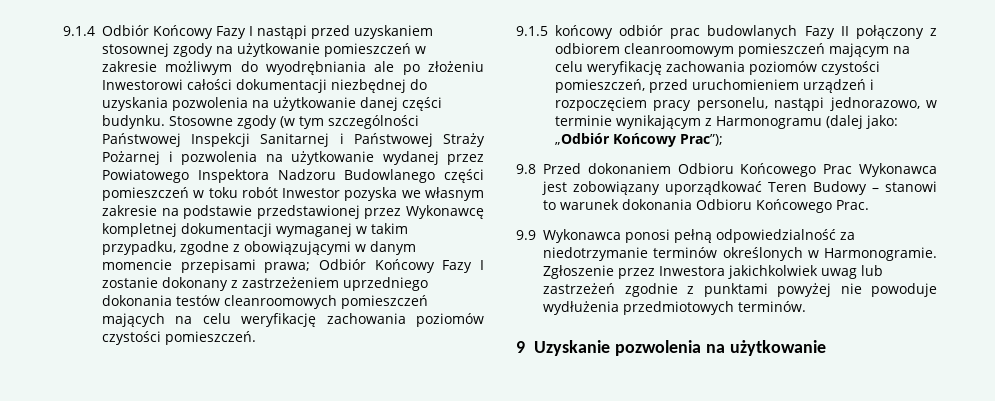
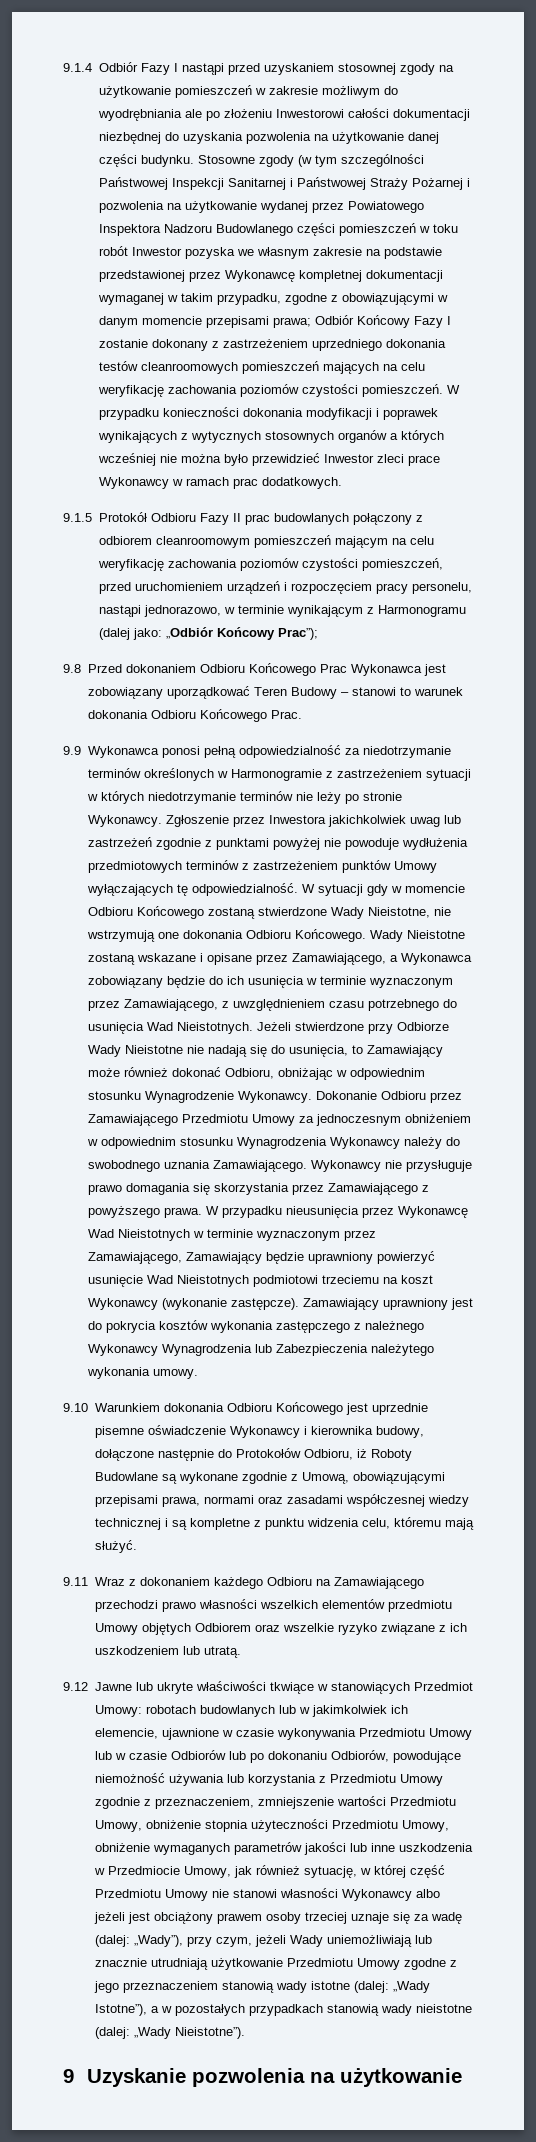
[153,25,213,39] Końcowy -> (138, 67) none
[516,25,849,39] // 9.1.5 końcowy odbiór prac budowlanych Fazy II -> [446,385,460,394] [98,407,438,420] [97,430,444,443] [97,453,440,466] [98,477,342,489] [63,512,349,525] W przypadku konieczności dokonania modyfikacji i poprawek wynikających z wytycznych stosownych organów a których wcześniej nie można było przewidzieć Inwestor zleci prace Wykonawcy w ramach prac dodatkowych. // 9.1.5 Protokół Odbioru Fazy II prac budowlanych
[824,247,937,261] Harmonogramie. -> [230,769,471,781] [86,791,402,804] [87,815,162,827] Harmonogramie z zastrzeżeniem sytuacji w których niedotrzymanie terminów nie leży po stronie Wykonawcy.
[738,301,806,312] terminów. -> [185,860,437,873] [86,883,465,896] [87,906,451,919] [86,929,465,942] [87,953,472,965] [87,976,453,988] [87,999,457,1011] [87,1022,449,1034] [87,1045,443,1057] [87,1067,425,1080] [87,1091,462,1103] [87,1114,471,1126] [86,1137,460,1149] [87,1160,472,1172] [87,1183,429,1195] [87,1206,468,1218] [87,1229,376,1241] [87,1251,435,1264] [87,1275,433,1287] [87,1298,473,1310] [87,1320,424,1333] [87,1344,434,1356] [86,1367,198,1379] [63,1402,428,1415] [94,1425,424,1438] [94,1448,412,1461] [94,1472,445,1484] [94,1494,469,1507] [94,1517,474,1530] [94,1540,137,1553] [63,1577,424,1589] [94,1599,452,1612] [94,1623,467,1635] [94,1646,241,1658] [63,1681,473,1694] [94,1705,408,1717] [94,1728,472,1740] [94,1750,461,1763] [94,1773,443,1786] [94,1796,456,1809] [94,1819,449,1832] [94,1842,473,1855] [93,1865,445,1878] [94,1888,440,1901] [93,1912,462,1924] [94,1935,432,1947] [94,1958,457,1970] [93,1981,430,1993] [94,2004,472,2016] [94,2027,245,2039] terminów z zastrzeżeniem punktów Umowy wyłączających tę odpowiedzialność. W sytuacji gdy w momencie Odbioru Końcowego zostaną stwierdzone Wady Nieistotne, nie wstrzymują one dokonania Odbioru Końcowego. Wady Nieistotne zostaną wskazane i opisane przez Zamawiającego, a Wykonawca zobowiązany będzie do ich usunięcia w terminie wyznaczonym przez Zamawiającego, z uwzględnieniem czasu potrzebnego do usunięcia Wad Nieistotnych. Jeżeli stwierdzone przy Odbiorze Wady Nieistotne nie nadają się do usunięcia, to Zamawiający może również dokonać Odbioru, obniżając w odpowiednim stosunku Wynagrodzenie Wykonawcy. Dokonanie Odbioru przez Zamawiającego Przedmiotu Umowy za jednoczesnym obniżeniem w odpowiednim stosunku Wynagrodzenia Wykonawcy należy do swobodnego uznania Zamawiającego. Wykonawcy nie przysługuje prawo domagania się skorzystania przez Zamawiającego z powyższego prawa. W przypadku nieusunięcia przez Wykonawcę Wad Nieistotnych w terminie wyznaczonym przez Zamawiającego, Zamawiający będzie uprawniony powierzyć usunięcie Wad Nieistotnych podmiotowi trzeciemu na koszt Wykonawcy (wykonanie zastępcze). Zamawiający uprawniony jest do pokrycia kosztów wykonania zastępczego z należnego Wykonawcy Wynagrodzenia lub Zabezpieczenia należytego wykonania umowy. // 9.10 Warunkiem dokonania Odbioru Końcowego jest uprzednie pisemne oświadczenie Wykonawcy i kierownika budowy, dołączone następnie do Protokołów Odbioru, iż Roboty Budowlane są wykonane zgodnie z Umową, obowiązującymi przepisami prawa, normami oraz zasadami współczesnej wiedzy technicznej i są kompletne z punktu widzenia celu, któremu mają służyć. // 9.11 Wraz z dokonaniem każdego Odbioru na Zamawiającego przechodzi prawo własności wszelkich elementów przedmiotu Umowy objętych Odbiorem oraz wszelkie ryzyko związane z ich uszkodzeniem lub utratą. // 9.12 Jawne lub ukryte właściwości tkwiące w stanowiących Przedmiot Umowy: robotach budowlanych lub w jakimkolwiek ich elemencie, ujawnione w czasie wykonywania Przedmiotu Umowy lub w czasie Odbiorów lub po dokonaniu Odbiorów, powodujące niemożność używania lub korzystania z Przedmiotu Umowy zgodnie z przeznaczeniem, zmniejszenie wartości Przedmiotu Umowy, obniżenie stopnia użyteczności Przedmiotu Umowy, obniżenie wymaganych parametrów jakości lub inne uszkodzenia w Przedmiocie Umowy, jak również sytuację, w której część Przedmiotu Umowy nie stanowi własności Wykonawcy albo jeżeli jest obciążony prawem osoby trzeciej uznaje się za wadę (dalej: „Wady”), przy czym, jeżeli Wady uniemożliwiają lub znacznie utrudniają użytkowanie Przedmiotu Umowy zgodne z jego przeznaczeniem stanowią wady istotne (dalej: „Wady Istotne”), a w pozostałych przypadkach stanowią wady nieistotne (dalej: „Wady Nieistotne”).

